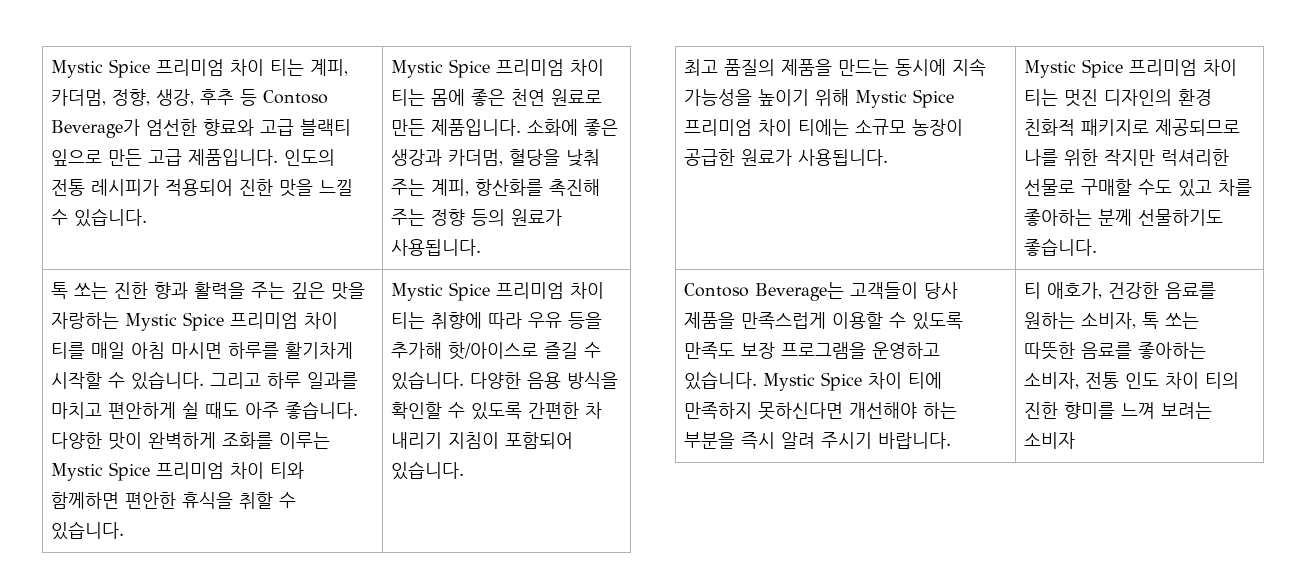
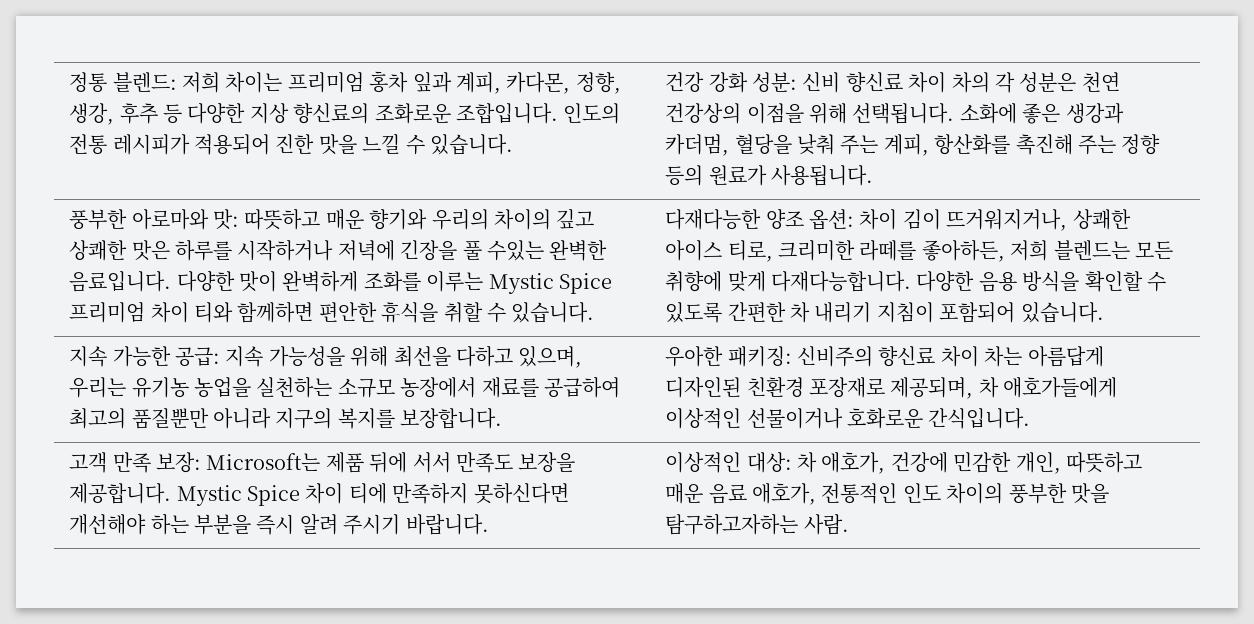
[50,59,348,78] [50,89,328,106] [50,119,351,138] [50,149,278,166] Mystic Spice 프리미엄 차이 티는 계피, 카더멈, 정향, 생강, 후추 등 Contoso Beverage가 엄선한 향료와 고급 블랙티 잎으로 만든 고급 제품입니다. -> [69,71,621,94] [69,103,559,125] 정통 블렌드: 저희 차이는 프리미엄 홍차 잎과 계피, 카다몬, 정향, 생강, 후추 등 다양한 지상 향신료의 조화로운 조합입니다.
[390,59,604,78] [390,89,602,106] [390,119,521,136] Mystic Spice 프리미엄 차이 티는 몸에 좋은 천연 원료로 만든 제품입니다. -> [665,72,1120,93] [665,103,955,124] 건강 강화 성분: 신비 향신료 차이 차의 각 성분은 천연 건강상의 이점을 위해 선택됩니다.
[50,282,365,300] [50,312,338,331] [50,342,353,359] [50,371,358,390] [50,401,358,419] 톡 쏘는 진한 향과 활력을 주는 깊은 맛을 자랑하는 Mystic Spice 프리미엄 차이 티를 매일 아침 마시면 하루를 활기차게 시작할 수 있습니다. 그리고 하루 일과를 마치고 편안하게 쉴 때도 아주 좋습니다. -> [69,209,595,230] [69,240,608,261] [69,271,172,292] 풍부한 아로마와 맛: 따뜻하고 매운 향기와 우리의 차이의 깊고 상쾌한 맛은 하루를 시작하거나 저녁에 긴장을 풀 수있는 완벽한 음료입니다.
[390,282,604,301] [390,312,602,329] [390,342,601,360] [390,371,464,390] Mystic Spice 프리미엄 차이 티는 취향에 따라 우유 등을 추가해 핫/아이스로 즐길 수 있습니다. -> [665,209,1131,231] [665,240,1174,262] [665,271,912,292] 다재다능한 양조 옵션: 차이 김이 뜨거워지거나, 상쾌한 아이스 티로, 크리미한 라떼를 좋아하든, 저희 블렌드는 모든 취향에 맞게 다재다능합니다.
[683,58,986,76] [683,89,954,108] [683,119,963,136] [683,149,888,166] [1023,59,1237,78] [1023,89,1212,107] [1023,119,1240,136] [1023,149,1229,166] [1023,179,1252,197] [1023,209,1223,226] [1023,238,1097,256] [683,282,958,301] [683,312,963,330] [683,342,940,359] [683,371,757,390] 최고 품질의 제품을 만드는 동시에 지속 가능성을 높이기 위해 Mystic Spice 프리미엄 차이 티에는 소규모 농장이 공급한 원료가 사용됩니다. | Mystic Spice 프리미엄 차이 티는 멋진 디자인의 환경 친화적 패키지로 제공되므로 나를 위한 작지만 럭셔리한 선물로 구매할 수도 있고 차를 좋아하는 분께 선물하기도 좋습니다. // Contoso Beverage는 고객들이 당사 제품을 만족스럽게 이용할 수 있도록 만족도 보장 프로그램을 운영하고 있습니다. -> [69,346,583,368] [69,377,621,398] [69,408,503,429] [665,346,1104,367] [665,377,1118,399] [665,408,1031,429] [69,452,576,473] [69,483,172,504] 지속 가능한 공급: 지속 가능성을 위해 최선을 다하고 있으며, 우리는 유기농 농업을 실천하는 소규모 농장에서 재료를 공급하여 최고의 품질뿐만 아니라 지구의 복지를 보장합니다. | 우아한 패키징: 신비주의 향신료 차이 차는 아름답게 디자인된 친환경 포장재로 제공되며, 차 애호가들에게 이상적인 선물이거나 호화로운 간식입니다. // 고객 만족 보장: Microsoft는 제품 뒤에 서서 만족도 보장을 제공합니다.
[1023,282,1216,299] [1023,312,1199,329] [1023,342,1206,360] [1023,372,1239,389] [1023,402,1212,419] [1023,432,1075,449] 티 애호가, 건강한 음료를 원하는 소비자, 톡 쏘는 따뜻한 음료를 좋아하는 소비자, 전통 인도 차이 티의 진한 향미를 느껴 보려는 소비자 -> [665,452,1143,474] [665,483,1110,505] [665,514,849,535] 이상적인 대상: 차 애호가, 건강에 민감한 개인, 따뜻하고 매운 음료 애호가, 전통적인 인도 차이의 풍부한 맛을 탐구하고자하는 사람.

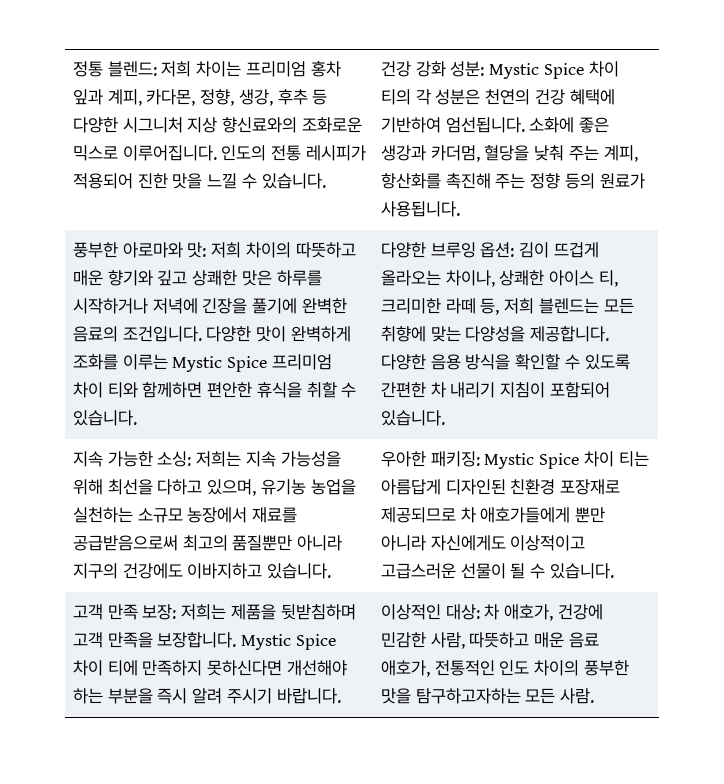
[249,103,559,124] 지상 향신료의 조화로운 조합입니다. -> [122,117,362,133] [72,145,217,161] 시그니처 지상 향신료와의 조화로운 믹스로 이루어집니다.
[802,72,1120,93] [665,103,955,124] 신비 향신료 차이 차의 각 성분은 천연 건강상의 이점을 위해 선택됩니다. -> [489,61,619,79] [380,89,615,105] [380,117,525,133] Mystic Spice 차이 티의 각 성분은 천연의 건강 혜택에 기반하여 엄선됩니다.
(240, 219) none -> [211,242,291,258] 저희 차이의
[431,209,552,230] 우리의 차이의 -> (153, 278) none
[462,240,608,261] [69,271,172,292] 풀 수있는 완벽한 음료입니다. -> [252,298,347,314] [72,326,202,342] 풀기에 완벽한 음료의 조건입니다.
[665,209,1131,231] [665,240,1005,262] 다재다능한 양조 옵션: 차이 김이 뜨거워지거나, 상쾌한 아이스 티로, 크리미한 라떼를 좋아하든, -> [380,242,599,258] [380,270,618,287] [380,298,500,315] 다양한 브루잉 옵션: 김이 뜨겁게 올라오는 차이나, 상쾌한 아이스 티, 크리미한 라떼 등,
[727,271,912,292] 맞게 다재다능합니다. -> [430,326,610,342] 맞는 다양성을 제공합니다.
[175,347,221,367] 공급: -> [157,451,242,467] 소싱: 저희는
[69,377,127,398] 우리는 -> (257, 487) none
[544,377,621,398] 공급하여 -> [72,535,178,551] 공급받음으로써
[337,408,503,429] 복지를 보장합니다. -> [122,563,332,579] 건강에도 이바지하고 있습니다.
[797,346,1023,367] 신비주의 향신료 차이 차는 -> [484,451,649,469] Mystic Spice 차이 티는
[890,377,974,399] 제공되며, -> [380,507,456,523] 제공되므로
[665,408,1031,429] [69,452,576,473] [69,483,172,504] 이상적인 선물이거나 호화로운 간식입니다. // 고객 만족 보장: Microsoft는 제품 뒤에 서서 만족도 보장을 제공합니다. -> [575,507,606,523] [380,535,586,551] [380,563,614,579] [72,604,356,620] [72,632,237,648] 뿐만 아니라 자신에게도 이상적이고 고급스러운 선물이 될 수 있습니다. // 고객 만족 보장: 저희는 제품을 뒷받침하며 고객 만족을 보장합니다.
[1015,452,1061,474] 개인, -> [430,632,465,649] 사람,
(799, 524) none -> [525,688,556,704] 모든

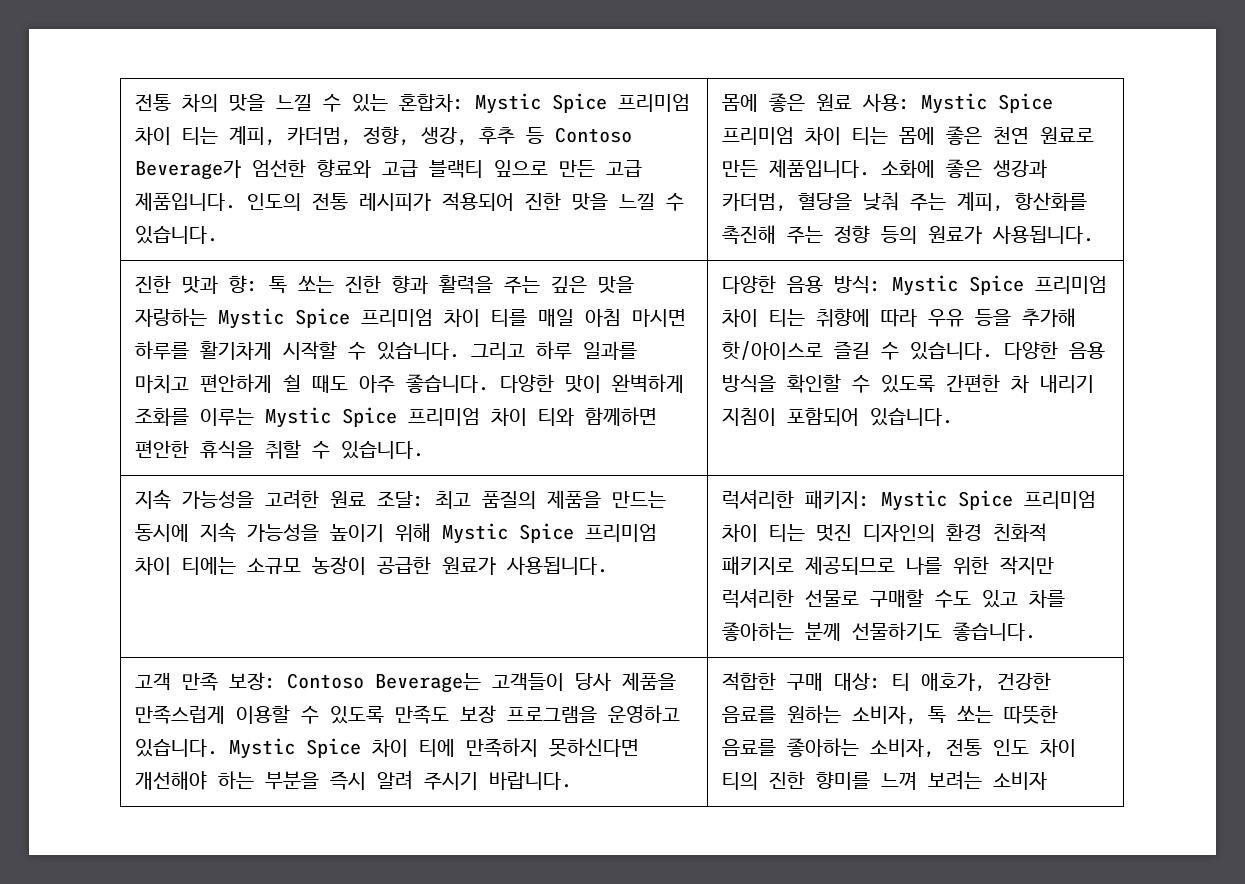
[72,61,341,77] [72,89,328,106] [72,117,362,133] [72,145,217,161] 정통 블렌드: 저희 차이는 프리미엄 홍차 잎과 계피, 카다몬, 정향, 생강, 후추 등 다양한 시그니처 지상 향신료와의 조화로운 믹스로 이루어집니다. -> [134,93,690,114] [134,126,632,146] [134,159,642,180] [134,192,236,211] 전통 차의 맛을 느낄 수 있는 혼합차: Mystic Spice 프리미엄 차이 티는 계피, 카더멈, 정향, 생강, 후추 등 Contoso Beverage가 엄선한 향료와 고급 블랙티 잎으로 만든 고급 제품입니다.
[380,61,619,79] [380,89,615,105] [380,117,525,133] 건강 강화 성분: Mystic Spice 차이 티의 각 성분은 천연의 건강 혜택에 기반하여 엄선됩니다. -> [721,93,1053,114] [721,126,1094,145] [721,159,870,178] 몸에 좋은 원료 사용: Mystic Spice 프리미엄 차이 티는 몸에 좋은 천연 원료로 만든 제품입니다.
[72,242,356,258] [72,270,322,286] [72,298,347,314] [72,326,202,342] 풍부한 아로마와 맛: 저희 차이의 따뜻하고 매운 향기와 깊고 상쾌한 맛은 하루를 시작하거나 저녁에 긴장을 풀기에 완벽한 음료의 조건입니다. -> [134,275,634,294] [134,308,686,329] [134,341,637,360] [134,374,489,393] 진한 맛과 향: 톡 쏘는 진한 향과 활력을 주는 깊은 맛을 자랑하는 Mystic Spice 프리미엄 차이 티를 매일 아침 마시면 하루를 활기차게 시작할 수 있습니다. 그리고 하루 일과를 마치고 편안하게 쉴 때도 아주 좋습니다.
[430,242,599,258] [380,270,618,287] [380,298,634,315] [380,326,610,342] 브루잉 옵션: 김이 뜨겁게 올라오는 차이나, 상쾌한 아이스 티, 크리미한 라떼 등, 저희 블렌드는 모든 취향에 맞는 다양성을 제공합니다. -> [786,275,1107,296] [721,308,1076,327] [721,341,993,360] 음용 방식: Mystic Spice 프리미엄 차이 티는 취향에 따라 우유 등을 추가해 핫/아이스로 즐길 수 있습니다.
[107,451,341,467] [72,479,356,496] [72,507,298,523] [72,535,343,551] [72,563,332,579] [380,451,649,469] [380,479,621,495] [380,507,606,523] [380,535,586,551] [380,563,614,579] [72,604,356,620] [72,632,237,648] 가능한 소싱: 저희는 지속 가능성을 위해 최선을 다하고 있으며, 유기농 농업을 실천하는 소규모 농장에서 재료를 공급받음으로써 최고의 품질뿐만 아니라 지구의 건강에도 이바지하고 있습니다. | 우아한 패키징: Mystic Spice 차이 티는 아름답게 디자인된 친환경 포장재로 제공되므로 차 애호가들에게 뿐만 아니라 자신에게도 이상적이고 고급스러운 선물이 될 수 있습니다. // 고객 만족 보장: 저희는 제품을 뒷받침하며 고객 만족을 보장합니다. -> [181,489,666,509] [134,522,657,544] [134,556,608,575] [721,490,1096,511] [721,523,1047,542] [721,556,1054,575] [721,589,1065,608] [721,622,1036,641] [134,672,676,693] [134,704,680,724] [134,739,218,757] 가능성을 고려한 원료 조달: 최고 품질의 제품을 만드는 동시에 지속 가능성을 높이기 위해 Mystic Spice 프리미엄 차이 티에는 소규모 농장이 공급한 원료가 사용됩니다. | 럭셔리한 패키지: Mystic Spice 프리미엄 차이 티는 멋진 디자인의 환경 친화적 패키지로 제공되므로 나를 위한 작지만 럭셔리한 선물로 구매할 수도 있고 차를 좋아하는 분께 선물하기도 좋습니다. // 고객 만족 보장: Contoso Beverage는 고객들이 당사 제품을 만족스럽게 이용할 수 있도록 만족도 보장 프로그램을 운영하고 있습니다.
[380,604,603,621] [380,632,599,649] [380,660,629,677] [380,688,595,704] 이상적인 대상: 차 애호가, 건강에 민감한 사람, 따뜻하고 매운 음료 애호가, 전통적인 인도 차이의 풍부한 맛을 탐구하고자하는 모든 사람. -> [721,672,1051,692] [721,705,1058,725] [721,738,1076,758] [721,770,1047,790] 적합한 구매 대상: 티 애호가, 건강한 음료를 원하는 소비자, 톡 쏘는 따뜻한 음료를 좋아하는 소비자, 전통 인도 차이 티의 진한 향미를 느껴 보려는 소비자

